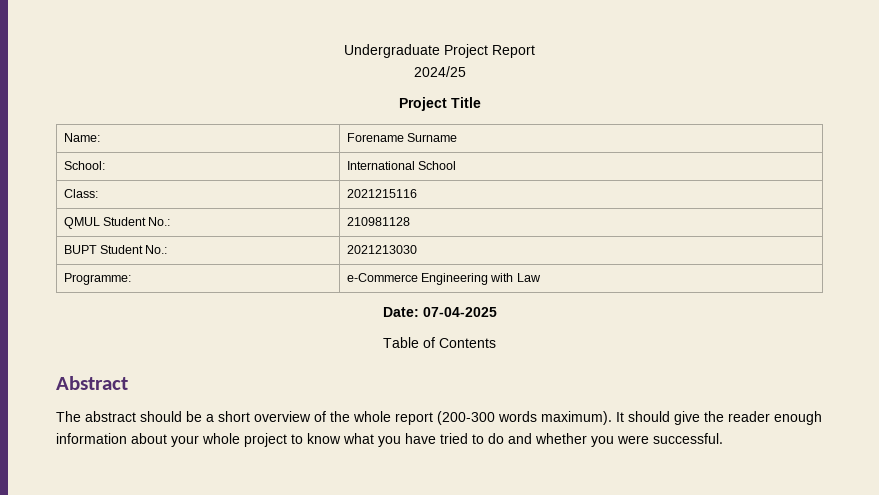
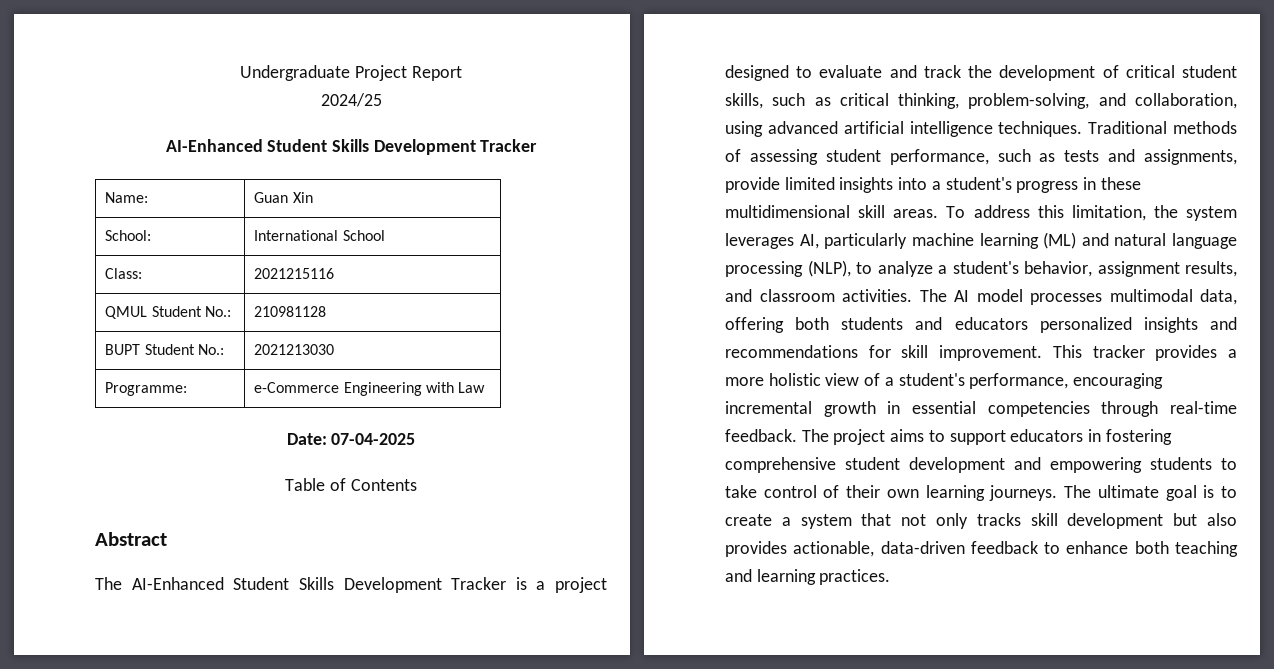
[398,97,481,111] Project Title -> [165,139,538,155] AI-Enhanced Student Skills Development Tracker
[346,133,458,142] Forename Surname -> [254,192,313,203] Guan Xin
[85,411,822,425] [56,433,723,447] abstract should be a short overview of the whole report (200-300 words maximum). It should give the reader enough information about your whole project to know what you have tried to do and whether you were successful. -> [131,577,607,593] [725,65,1237,81] [725,93,1237,109] [725,121,1237,137] [725,149,1237,165] [725,177,1141,193] [725,205,1237,221] [725,232,1237,249] [725,260,1237,277] [725,289,1237,305] [725,317,1237,333] [725,345,1237,361] [725,373,1164,389] [725,401,1237,417] [725,429,1172,445] [725,457,1237,473] [725,485,1237,501] [725,513,1237,529] [725,541,1238,557] [725,569,891,585] AI-Enhanced Student Skills Development Tracker is a project designed to evaluate and track the development of critical student skills, such as critical thinking, problem-solving, and collaboration, using advanced artificial intelligence techniques. Traditional methods of assessing student performance, such as tests and assignments, provide limited insights into a student's progress in these multidimensional skill areas. To address this limitation, the system leverages AI, particularly machine learning (ML) and natural language processing (NLP), to analyze a student's behavior, assignment results, and classroom activities. The AI model processes multimodal data, offering both students and educators personalized insights and recommendations for skill improvement. This tracker provides a more holistic view of a student's performance, encouraging incremental growth in essential competencies through real-time feedback. The project aims to support educators in fostering comprehensive student development and empowering students to take control of their own learning journeys. The ultimate goal is to create a system that not only tracks skill development but also provides actionable, data-driven feedback to enhance both teaching and learning practices.

